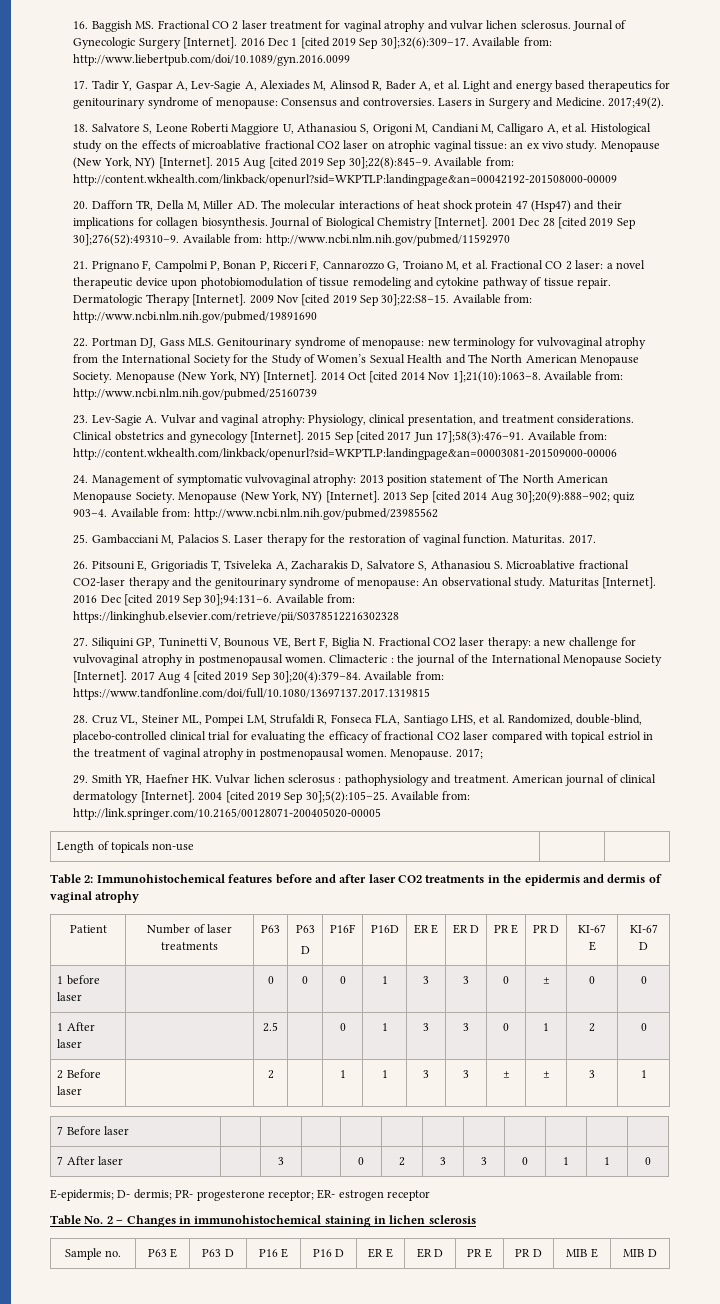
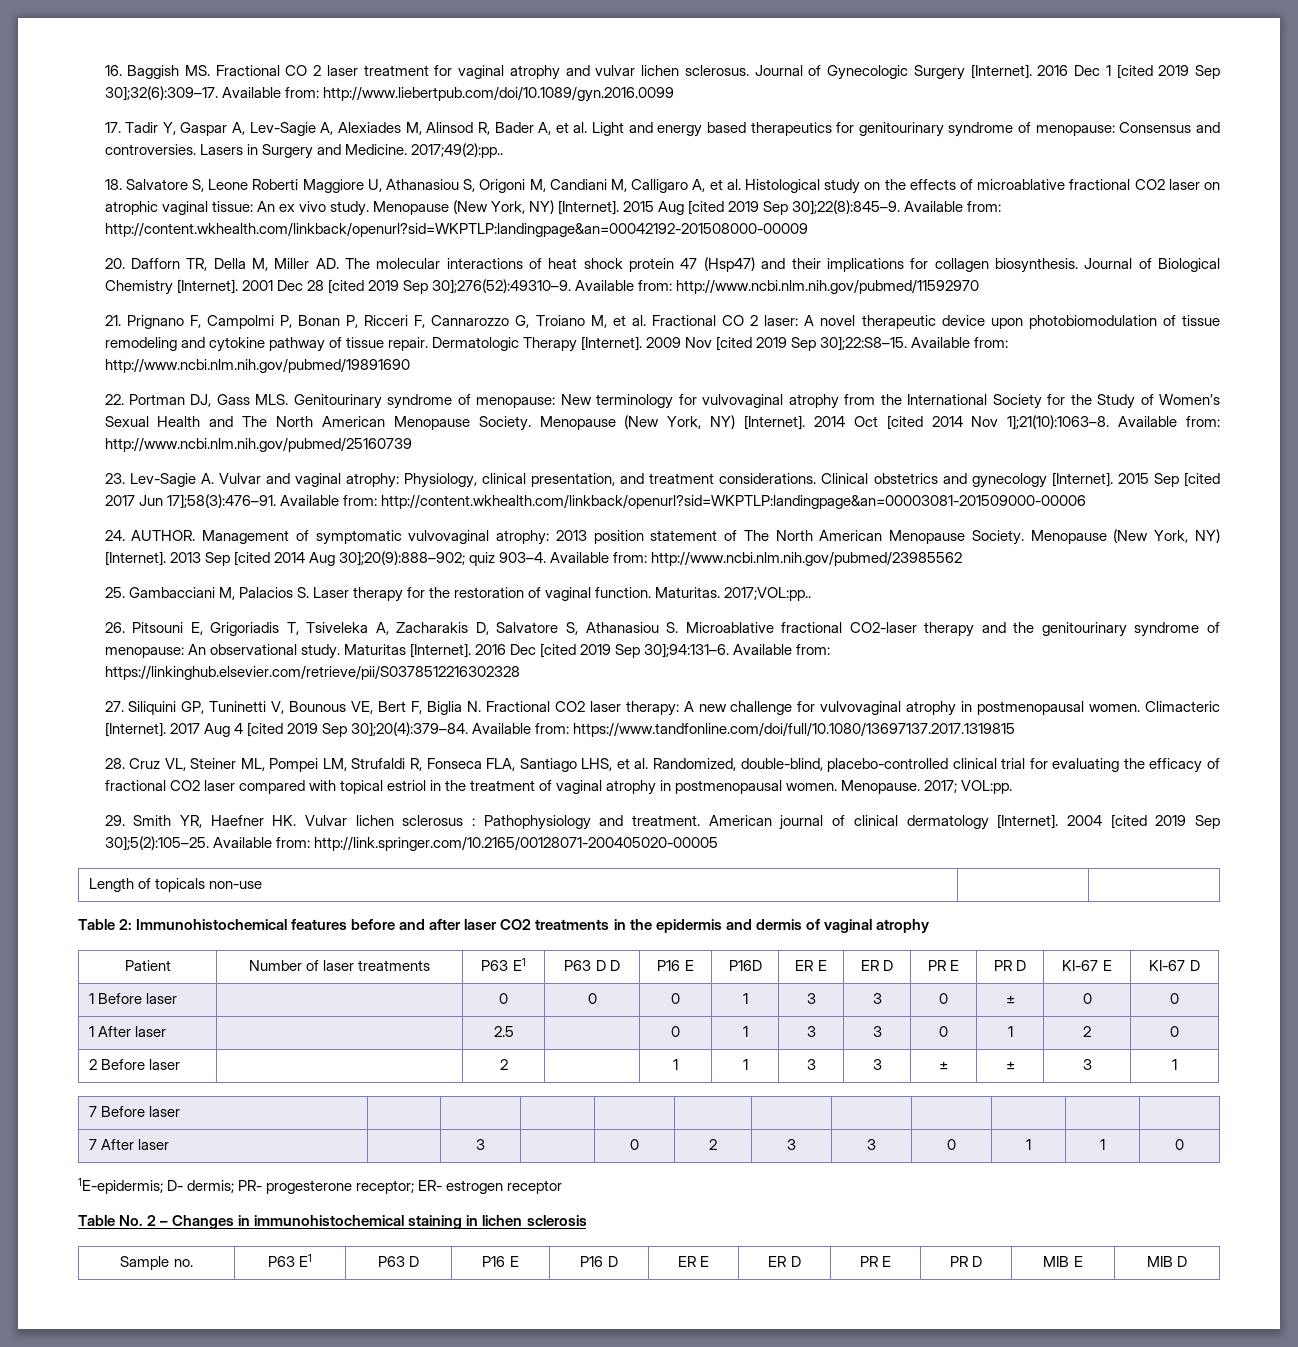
[607,97,664,109] 2017;49(2). -> [410,143,503,158] 2017;49(2):pp..
[510,142,524,149] an -> [256,201,275,212] An
[606,263,613,269] a -> [804,315,815,326] A
[427,339,451,346] new -> [560,394,592,405] New
(89, 479) none -> [131,530,196,541] AUTHOR.
[568,534,596,544] 2017. -> [724,587,812,601] 2017;VOL:pp..
[534,640,541,646] a -> [683,701,694,712] A
[390,654,663,666] : the journal of the International Menopause Society -> (1221, 706) none
(483, 753) none -> [961,780,1013,794] VOL:pp.
[344,774,429,786] pathophysiology -> [483,815,591,830] Pathophysiology
[295,925,315,933] [300,946,310,954] [330,924,355,933] | P63 // D | P16F -> [512,958,526,971] [564,960,620,971] [657,960,694,971] E1 | P63 D D | P16 E
[66,975,100,985] before -> [98,993,143,1004] Before
[50,1189,114,1201] E-epidermis; -> [78,1178,163,1194] 1E-epidermis;
[170,1248,178,1258] E -> [299,1254,313,1267] E1

